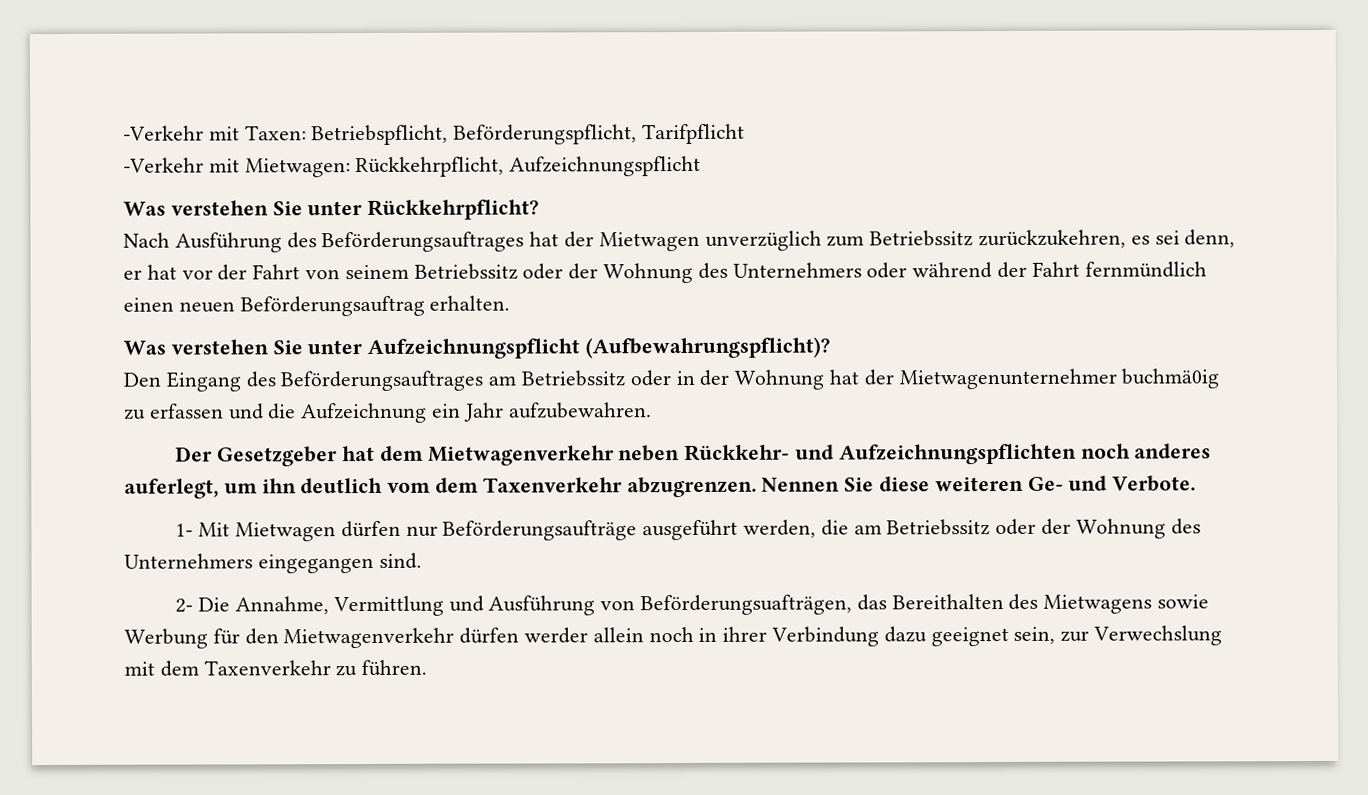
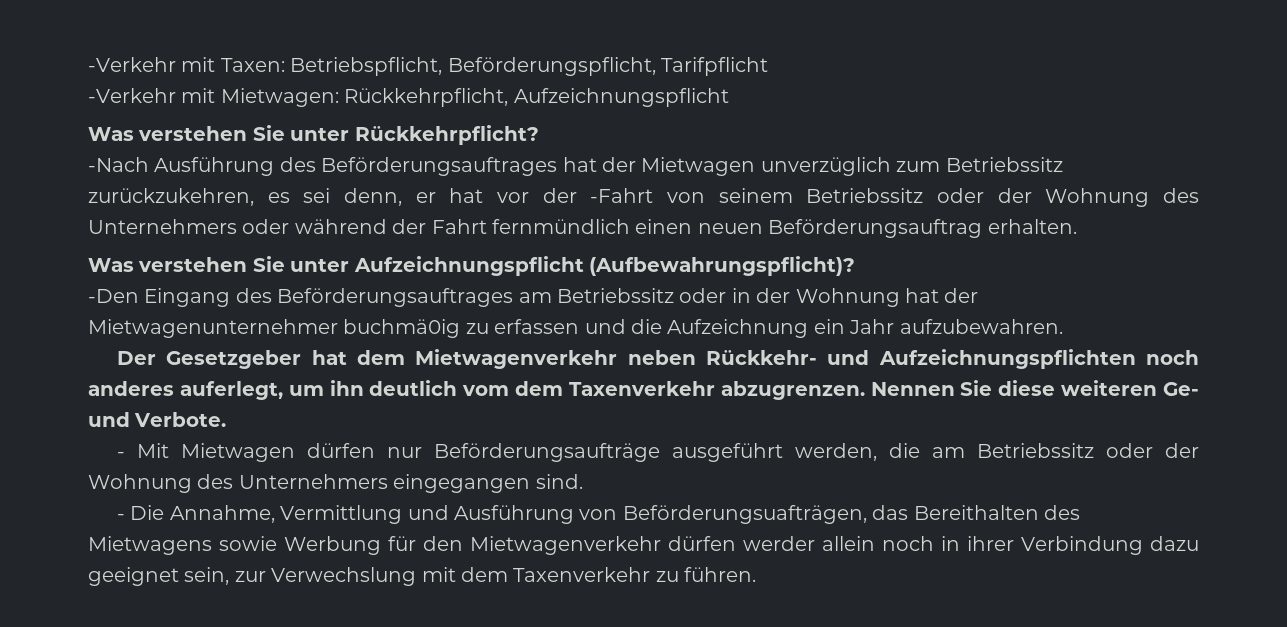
[123,232,170,248] Nach -> [88,157,149,172] -Nach
[252,264,301,280] Fahrt -> [590,188,654,203] -Fahrt
[123,372,161,387] Den -> [88,289,139,303] -Den
[175,523,194,537] 1- -> [117,452,126,458] -
[175,598,194,613] 2- -> [117,514,126,520] -

